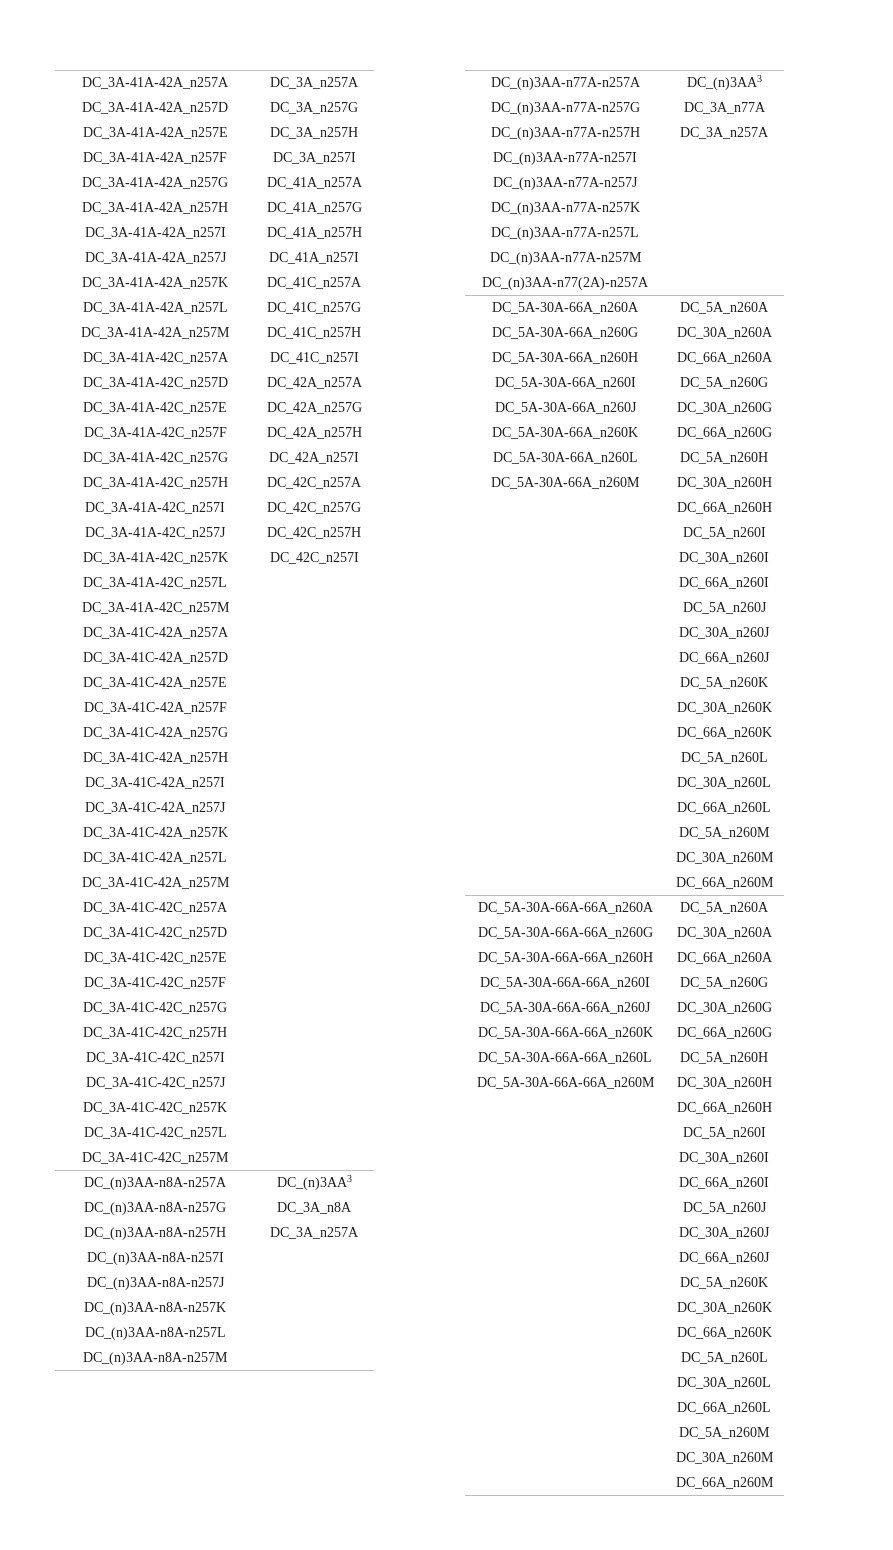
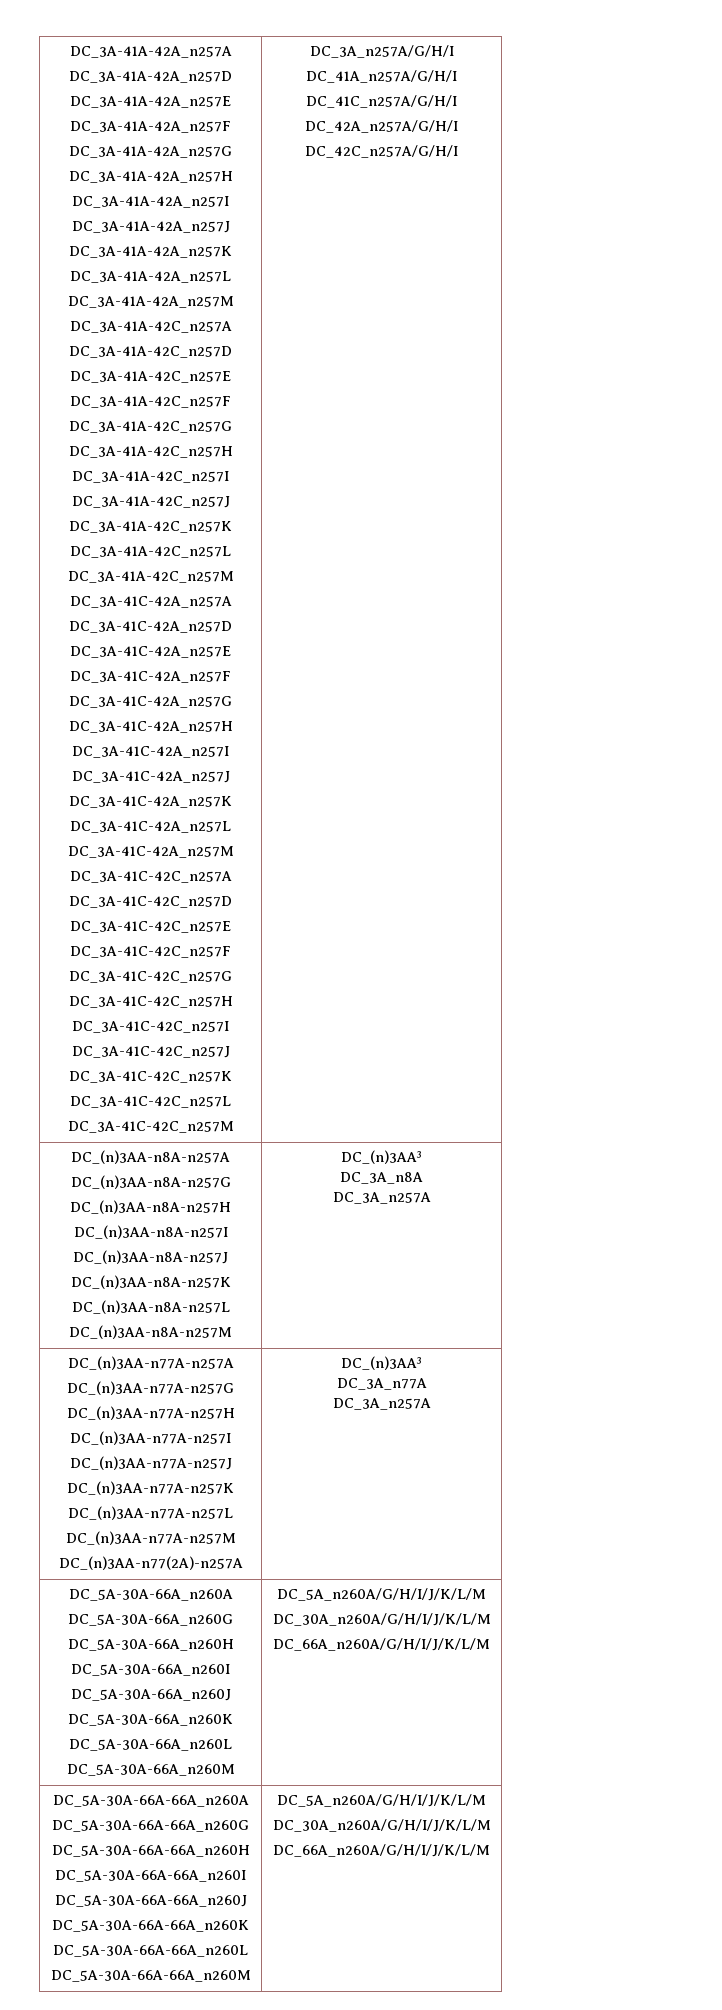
[270,77,359,89] [270,102,358,114] [270,127,358,139] [272,152,356,164] [266,177,363,189] [266,202,362,214] [266,227,362,239] [269,252,359,264] [267,277,362,289] [267,302,361,314] [267,327,361,339] [269,352,359,364] [266,377,363,389] [266,402,362,414] [266,427,362,439] [269,452,359,464] [267,477,362,489] [267,502,361,514] [267,527,361,539] [269,552,359,564] DC_3A_n257A // DC_3A_n257G // DC_3A_n257H // DC_3A_n257I // DC_41A_n257A // DC_41A_n257G // DC_41A_n257H // DC_41A_n257I // DC_41C_n257A // DC_41C_n257G // DC_41C_n257H // DC_41C_n257I // DC_42A_n257A // DC_42A_n257G // DC_42A_n257H // DC_42A_n257I // DC_42C_n257A // DC_42C_n257G // DC_42C_n257H // DC_42C_n257I -> [309,45,454,58] [306,70,457,83] [306,95,457,108] [305,120,458,133] [305,145,458,158] DC_3A_n257A/G/H/I // DC_41A_n257A/G/H/I // DC_41C_n257A/G/H/I // DC_42A_n257A/G/H/I // DC_42C_n257A/G/H/I
[680,302,769,314] [676,327,773,339] [676,352,773,364] [680,377,768,389] [676,402,772,414] [676,427,772,439] [680,452,768,464] [676,477,772,489] [676,502,772,514] [682,527,766,539] [679,552,769,564] [679,577,769,589] [682,602,767,614] [679,627,770,639] [679,652,770,664] [680,677,768,689] [676,702,772,714] [676,727,772,739] [680,752,768,764] [677,777,771,789] [677,802,771,814] [679,827,770,839] [675,852,774,864] [675,877,774,889] DC_5A_n260A // DC_30A_n260A // DC_66A_n260A // DC_5A_n260G // DC_30A_n260G // DC_66A_n260G // DC_5A_n260H // DC_30A_n260H // DC_66A_n260H // DC_5A_n260I // DC_30A_n260I // DC_66A_n260I // DC_5A_n260J // DC_30A_n260J // DC_66A_n260J // DC_5A_n260K // DC_30A_n260K // DC_66A_n260K // DC_5A_n260L // DC_30A_n260L // DC_66A_n260L // DC_5A_n260M // DC_30A_n260M // DC_66A_n260M -> [277,1588,486,1601] [272,1613,491,1626] [273,1638,490,1651] DC_5A_n260A/G/H/I/J/K/L/M // DC_30A_n260A/G/H/I/J/K/L/M // DC_66A_n260A/G/H/I/J/K/L/M
[680,902,769,914] [676,927,773,939] [676,952,773,964] [680,977,768,989] [676,1002,772,1014] [676,1027,772,1039] [680,1052,768,1064] [676,1077,772,1089] [676,1102,772,1114] [682,1127,766,1139] [679,1152,769,1164] [679,1177,769,1189] [682,1202,767,1214] [679,1227,770,1239] [679,1252,770,1264] [680,1277,768,1289] [676,1302,772,1314] [676,1327,772,1339] [680,1352,768,1364] [677,1377,771,1389] [677,1402,771,1414] [679,1427,770,1439] [675,1452,774,1464] [675,1477,774,1489] DC_5A_n260A // DC_30A_n260A // DC_66A_n260A // DC_5A_n260G // DC_30A_n260G // DC_66A_n260G // DC_5A_n260H // DC_30A_n260H // DC_66A_n260H // DC_5A_n260I // DC_30A_n260I // DC_66A_n260I // DC_5A_n260J // DC_30A_n260J // DC_66A_n260J // DC_5A_n260K // DC_30A_n260K // DC_66A_n260K // DC_5A_n260L // DC_30A_n260L // DC_66A_n260L // DC_5A_n260M // DC_30A_n260M // DC_66A_n260M -> [277,1794,486,1807] [272,1819,491,1832] [273,1844,490,1857] DC_5A_n260A/G/H/I/J/K/L/M // DC_30A_n260A/G/H/I/J/K/L/M // DC_66A_n260A/G/H/I/J/K/L/M

